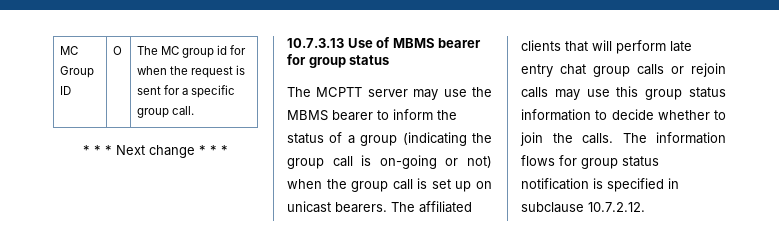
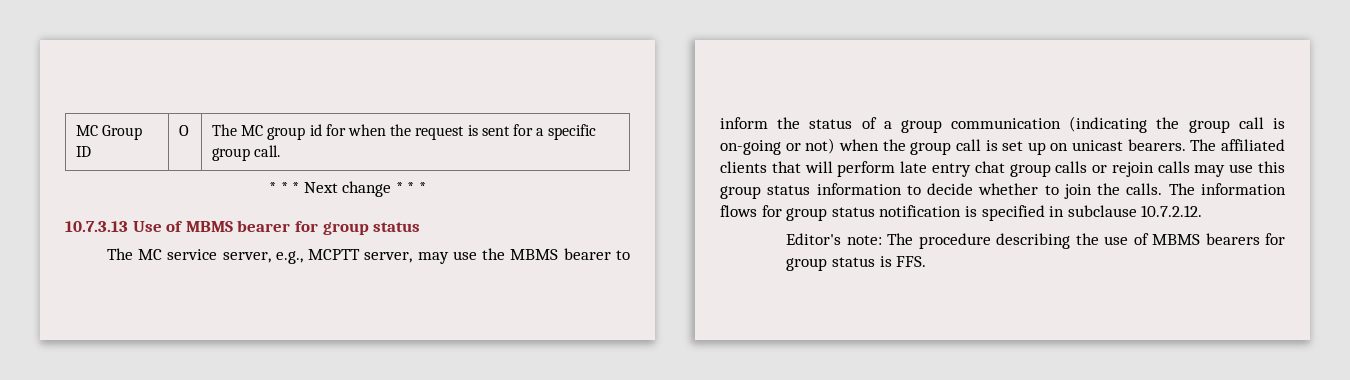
[316,87,408,97] MCPTT server -> [138,249,413,264] MC service server, e.g., MCPTT server,
(398, 140) none -> [951,118,1062,129] communication
(645, 207) none -> [786,233,1285,249] [786,256,927,271] // Editor's note: The procedure describing the use of MBMS bearers for group status is FFS.

